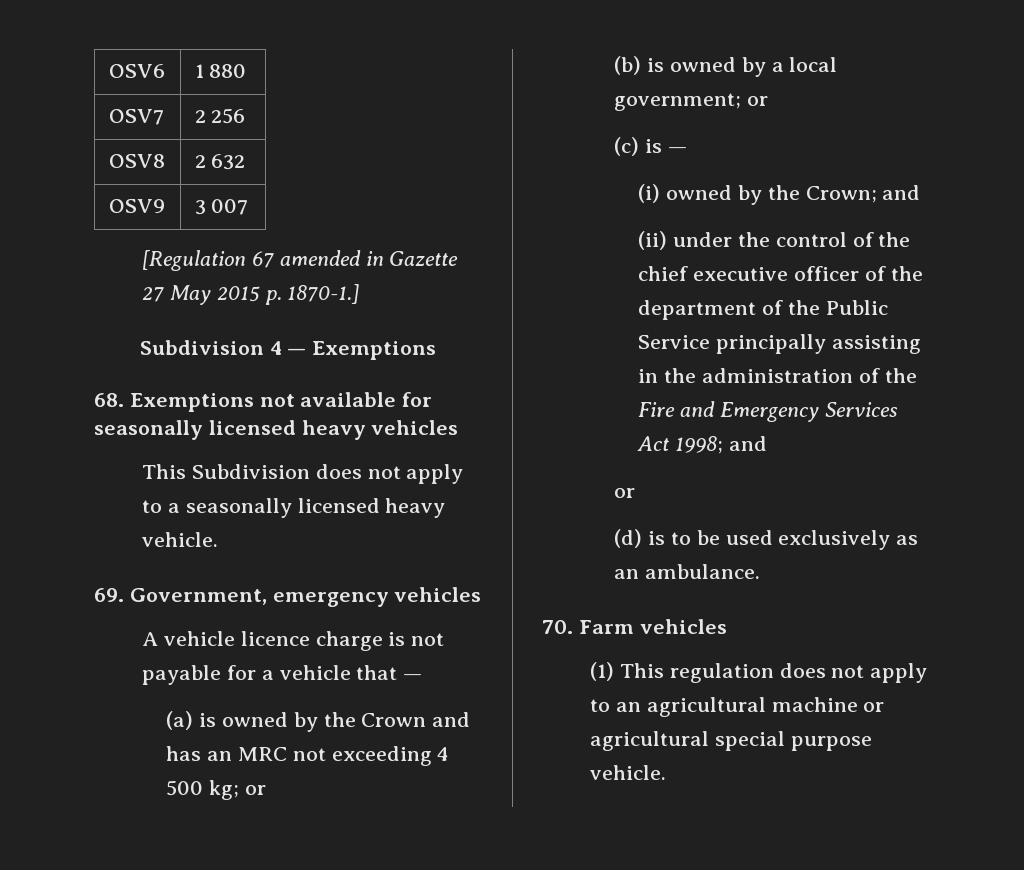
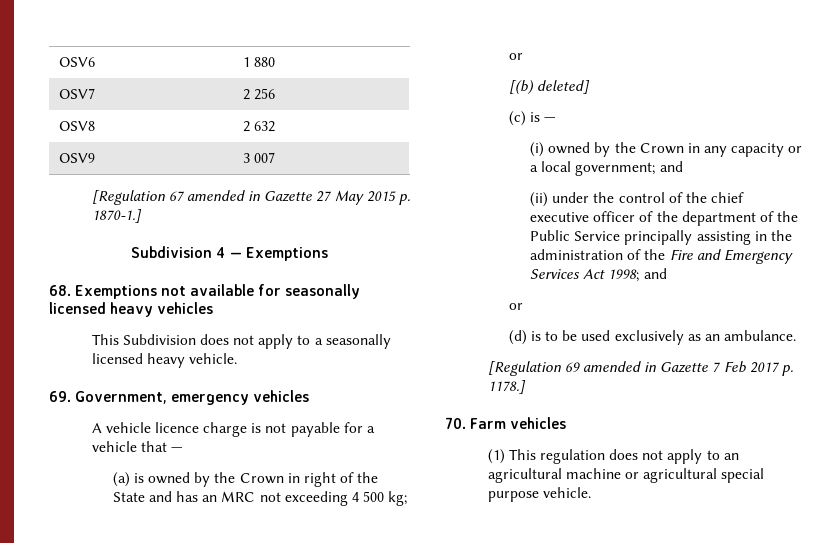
(427, 720) none -> [287,472,379,487] [112,492,145,502] in right of the State
[614,56,838,77] [614,93,769,111] (b) is owned by a local government; or -> [508,80,590,95] [(b) deleted]
[805,186,877,203] Crown; -> [639,143,803,157] [529,161,656,176] Crown in any capacity or a local government;
(761, 571) none -> [487,361,793,376] [487,380,526,394] // [Regulation 69 amended in Gazette 7 Feb 2017 p. 1178.]

